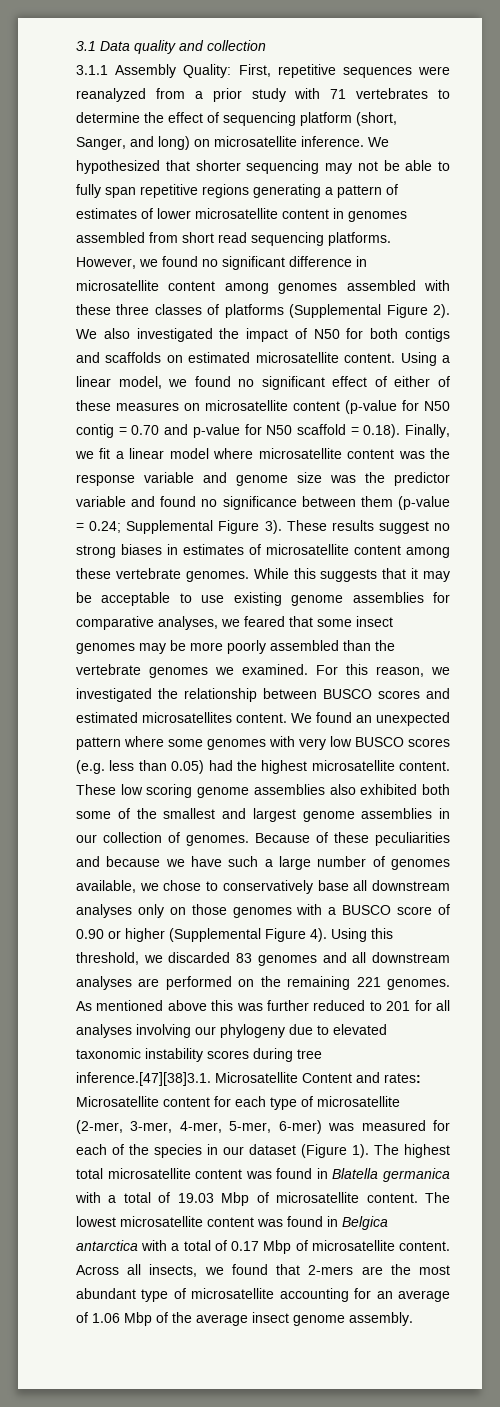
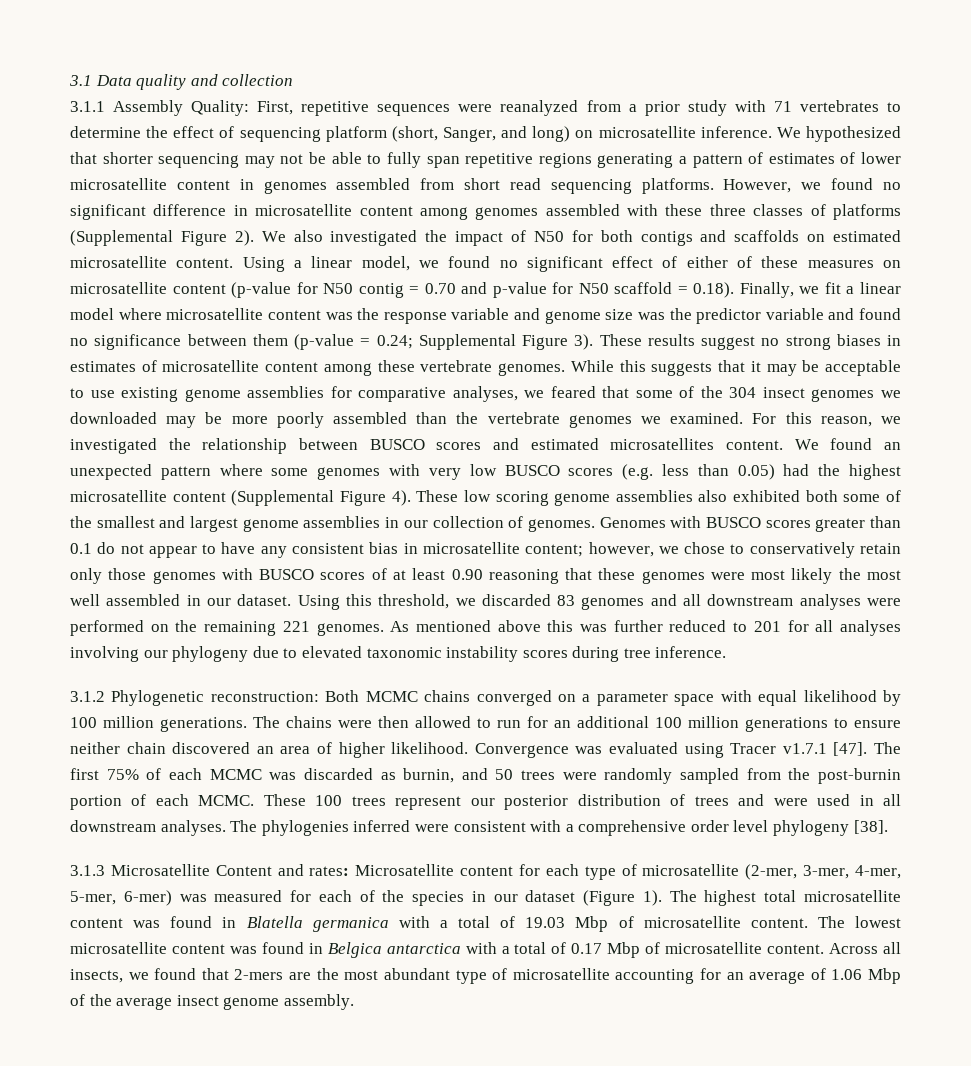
[356,616,393,627] [76,643,135,654] insect genomes -> [679,386,901,402] [70,412,157,424] of the 304 insect genomes we downloaded
[399,761,450,771] content. -> [172,490,411,506] content (Supplemental Figure 4).
[255,832,450,846] [76,856,450,870] [76,880,450,894] [76,904,451,918] [76,928,327,942] Because of these peculiarities and because we have such a large number of genomes available, we chose to conservatively base all downstream analyses only on those genomes with a BUSCO score of 0.90 or higher (Supplemental Figure 4). -> [599,516,901,532] [70,542,901,558] [70,568,902,584] [70,594,292,606] Genomes with BUSCO scores greater than 0.1 do not appear to have any consistent bias in microsatellite content; however, we chose to conservatively retain only those genomes with BUSCO scores of at least 0.90 reasoning that these genomes were most likely the most well assembled in our dataset.
[138,978,160,987] are -> [867,598,901,606] were
[76,1072,211,1086] inference.[47][38]3.1. -> [655,646,727,658] [70,690,902,706] [70,716,901,732] [70,742,902,758] [70,768,901,784] [70,794,901,810] [70,820,888,836] [70,865,105,876] inference. // 3.1.2 Phylogenetic reconstruction: Both MCMC chains converged on a parameter space with equal likelihood by 100 million generations. The chains were then allowed to run for an additional 100 million generations to ensure neither chain discovered an area of higher likelihood. Convergence was evaluated using Tracer v1.7.1 [47]. The first 75% of each MCMC was discarded as burnin, and 50 trees were randomly sampled from the post-burnin portion of each MCMC. These 100 trees represent our posterior distribution of trees and were used in all downstream analyses. The phylogenies inferred were consistent with a comprehensive order level phylogeny [38]. // 3.1.3

